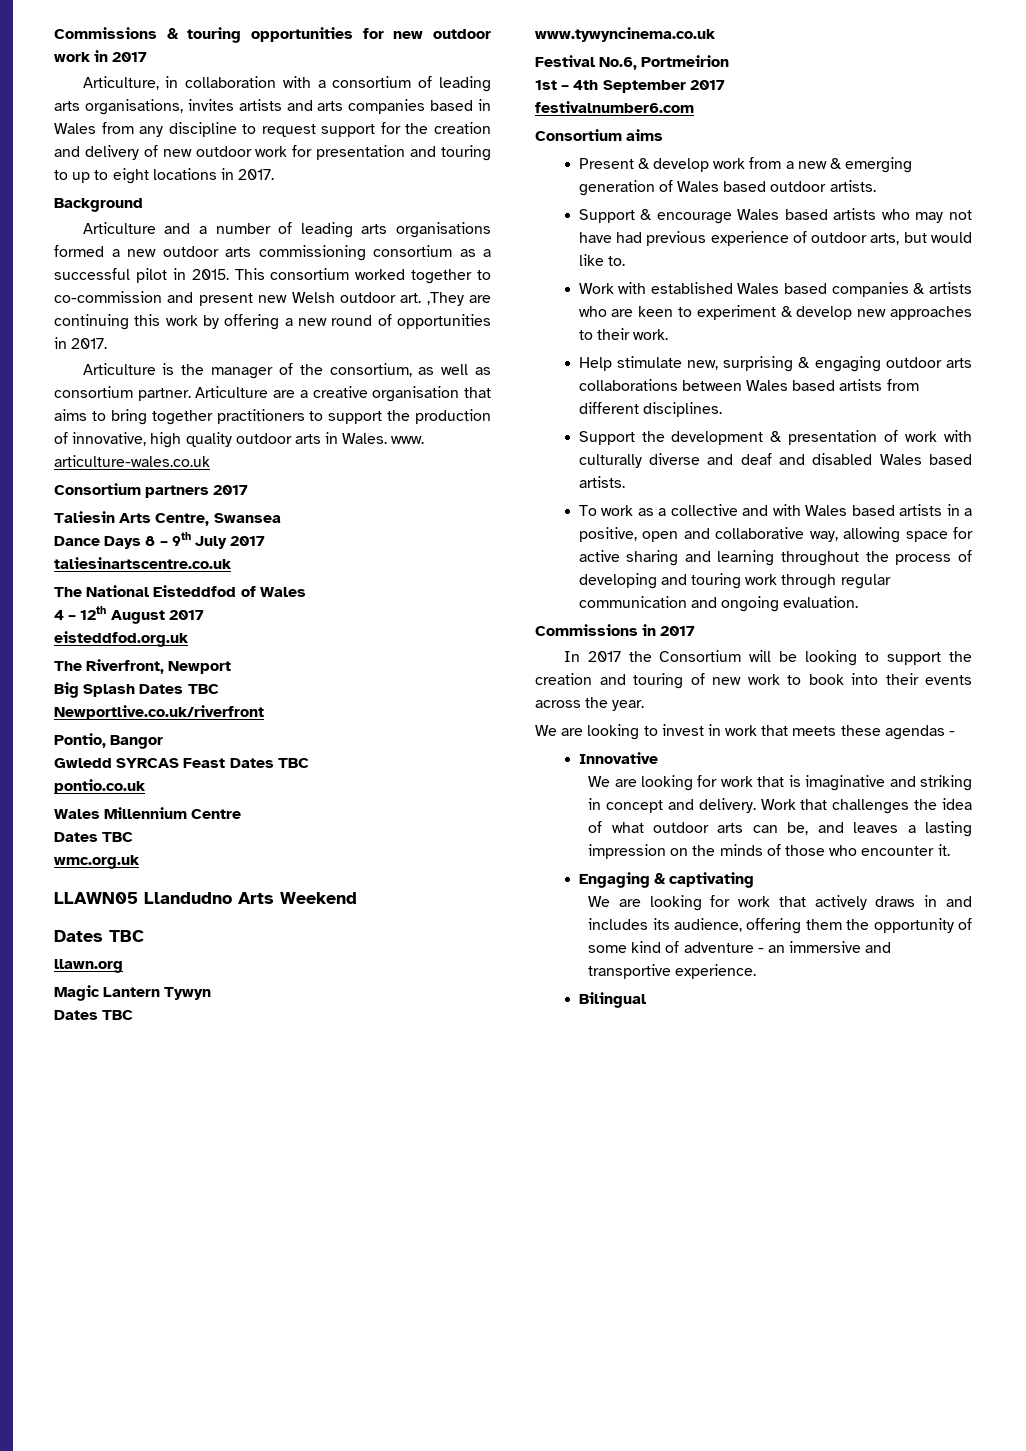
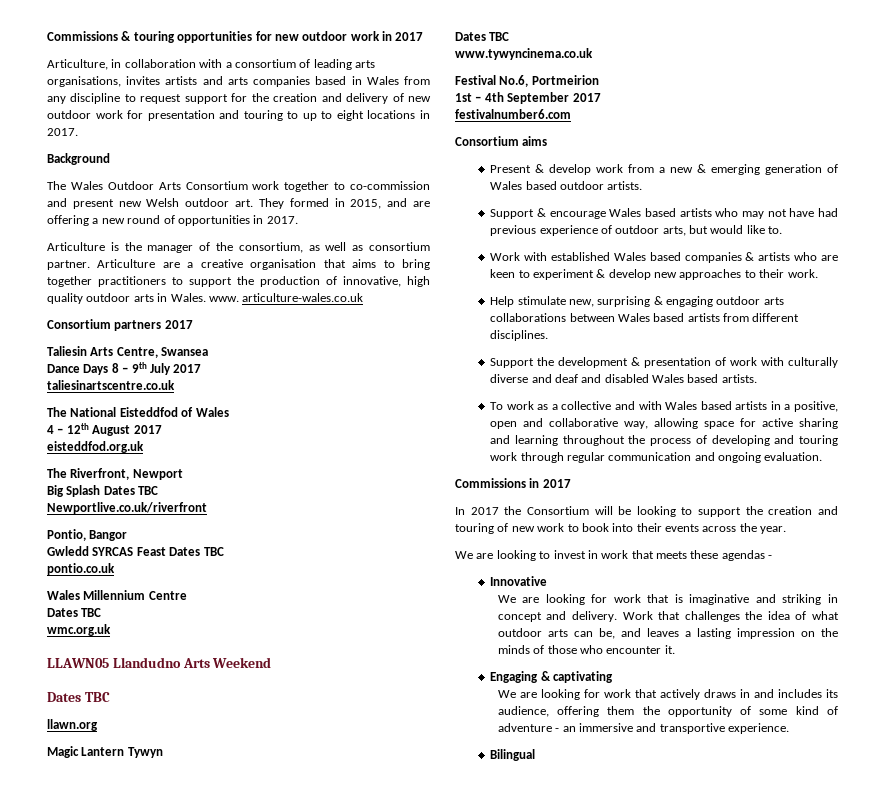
[82,222,491,238] [54,245,491,261] [54,268,406,283] Articulture and a number of leading arts organisations formed a new outdoor arts commissioning consortium as a successful pilot in 2015. This consortium worked -> [47,181,280,190] The Wales Outdoor Arts Consortium work
[426,292,491,306] [54,314,219,330] ,They are continuing this work by -> [258,198,430,209] They formed in 2015, and are

